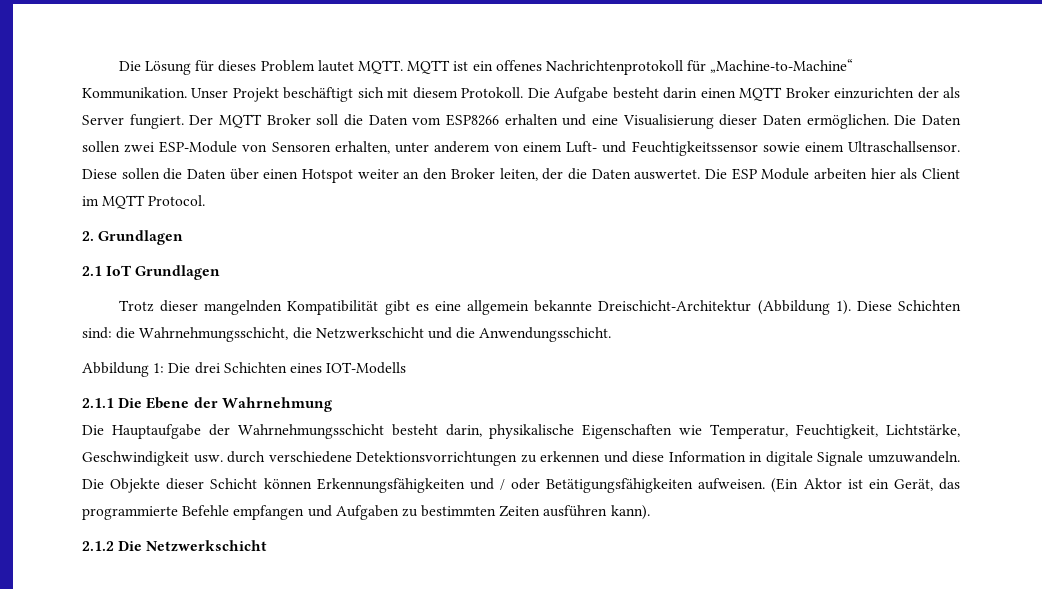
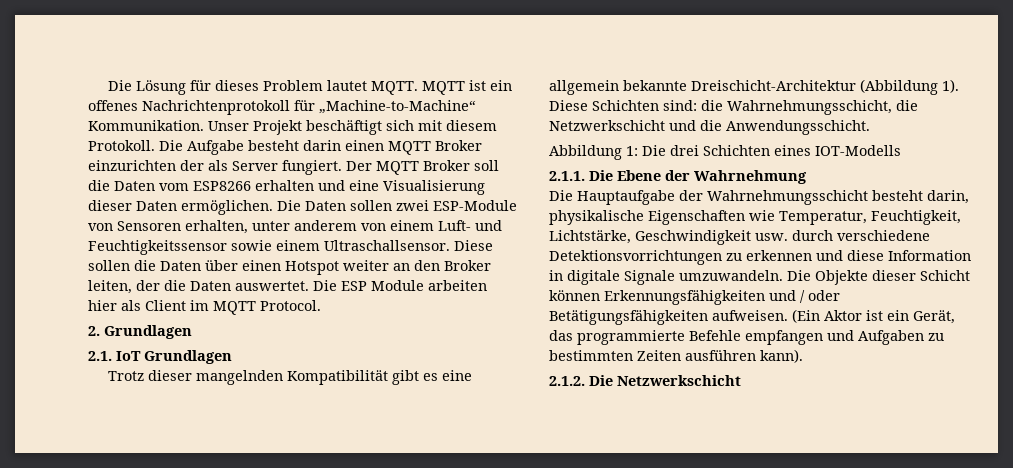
[82,266,102,276] 2.1 -> [88,351,112,361] 2.1.
[82,398,114,408] 2.1.1 -> [549,171,585,181] 2.1.1.
[82,541,114,551] 2.1.2 -> [549,376,585,386] 2.1.2.

